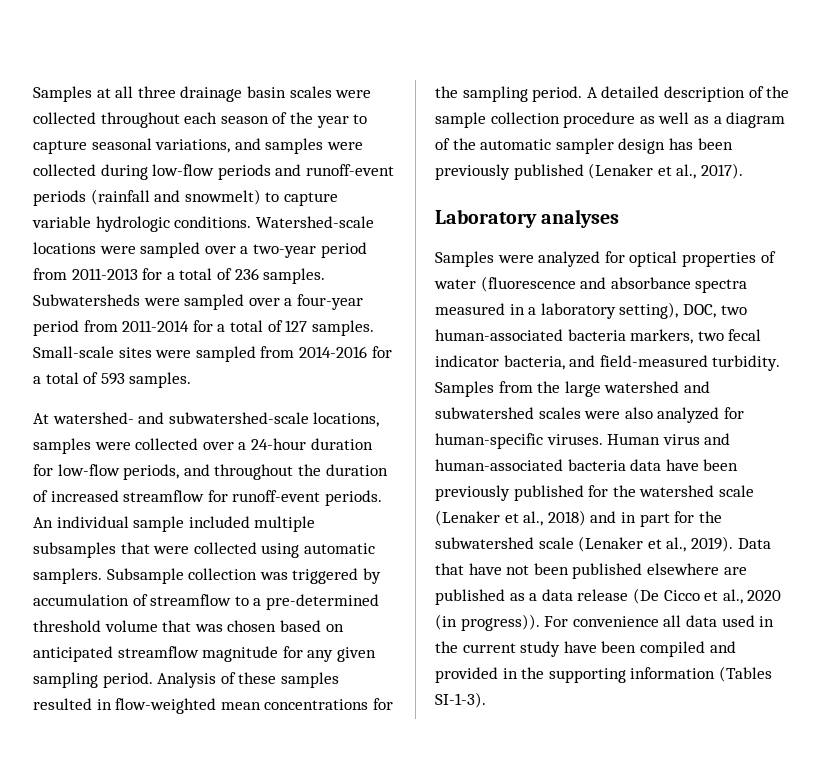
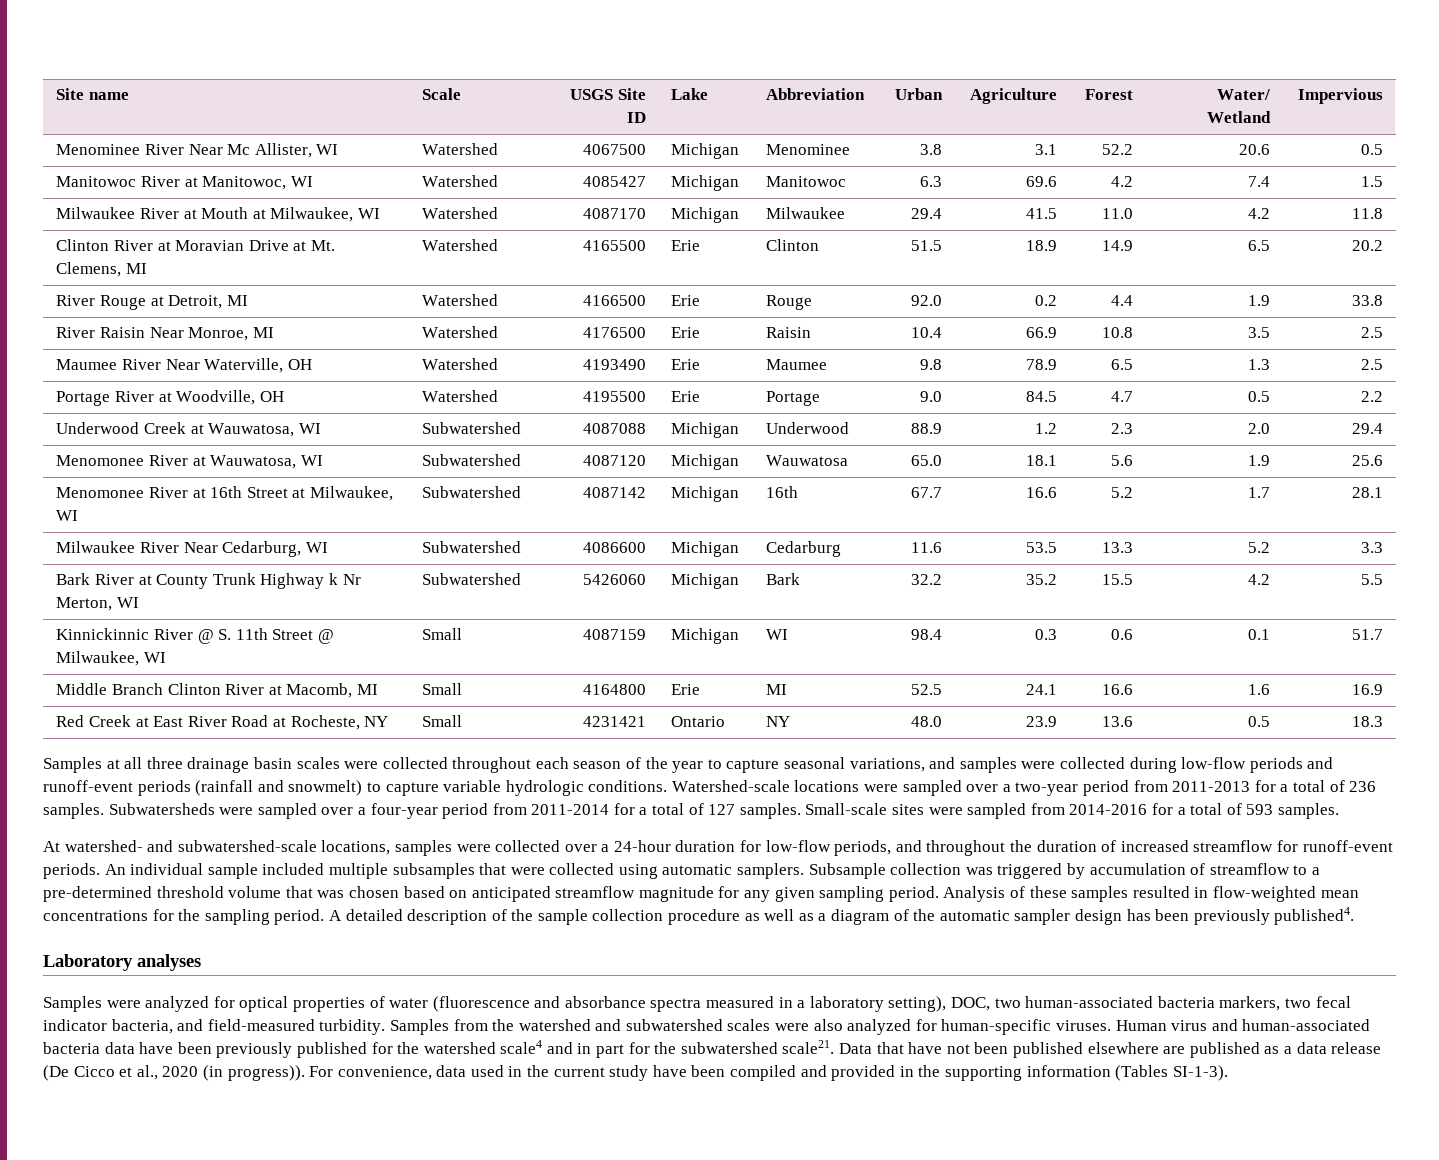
(33, 94) none -> [56,88,129,100] [422,88,462,100] [570,88,646,100] [626,112,646,123] [671,88,709,100] [766,88,866,100] [894,88,943,100] [969,88,1057,104] [1084,89,1133,100] [1216,89,1270,100] [1206,111,1271,123] [1297,88,1383,104] [56,143,339,158] [422,143,499,155] [582,144,646,155] [671,143,740,159] [766,144,851,155] [919,144,942,155] [1034,144,1057,155] [1101,144,1133,155] [1238,144,1270,155] [1360,144,1383,155] [56,176,313,190] [422,175,499,187] [582,176,646,187] [671,175,740,191] [766,176,847,187] [919,176,942,187] [1025,176,1057,187] [1110,176,1133,187] [1247,176,1270,187] [1360,176,1383,187] [56,207,380,222] [422,207,499,219] [582,208,646,219] [671,207,740,223] [766,207,846,219] [910,208,942,219] [1025,208,1057,219] [1101,208,1133,219] [1247,208,1270,219] [1351,208,1383,219] [56,239,335,251] [56,262,147,277] [422,239,499,251] [582,240,646,251] [671,240,701,251] [766,239,820,251] [910,240,942,251] [1025,240,1057,251] [1101,240,1133,251] [1247,240,1270,251] [1351,240,1383,251] [56,295,248,310] [422,294,499,306] [582,295,646,306] [671,295,701,306] [766,295,813,310] [910,295,942,306] [1034,295,1057,306] [1110,295,1133,306] [1247,295,1270,306] [1351,295,1383,306] [56,327,274,341] [422,326,499,338] [582,327,646,338] [671,327,701,338] [766,327,812,338] [910,327,942,338] [1025,327,1057,338] [1101,327,1133,338] [1247,327,1270,338] [1360,327,1383,338] [56,358,312,373] [422,358,499,370] [582,359,646,370] [671,359,701,370] [766,359,828,370] [919,359,942,370] [1025,359,1057,370] [1110,359,1133,370] [1247,359,1270,370] [1360,359,1383,370] [56,390,284,406] [422,390,499,402] [582,391,646,402] [671,391,701,402] [766,391,821,406] [919,391,942,402] [1025,391,1057,402] [1110,391,1133,402] [1247,391,1270,402] [1360,391,1383,402] [56,422,321,437] [422,422,522,434] [582,423,646,434] [671,422,740,438] [766,422,850,434] [910,423,942,434] [1034,423,1057,434] [1110,423,1133,434] [1247,423,1270,434] [1351,423,1383,434] [56,455,323,469] [422,454,522,466] [582,455,646,466] [671,454,740,470] [766,455,849,466] [910,455,942,466] [1025,455,1057,466] [1110,455,1133,466] [1247,455,1270,466] [1351,455,1383,466] [56,486,393,501] [56,510,79,521] [422,486,522,498] [582,487,646,498] [671,486,740,502] [766,486,799,498] [910,487,942,498] [1025,487,1057,498] [1110,487,1133,498] [1247,487,1270,498] [1351,487,1383,498] [56,541,328,557] [422,541,522,553] [582,542,646,553] [671,541,740,557] [766,541,842,557] [910,542,942,553] [1025,542,1057,553] [1101,542,1133,553] [1247,542,1270,553] [1360,542,1383,553] [56,573,361,589] [56,597,139,611] [422,573,522,585] [582,574,646,585] [671,573,740,589] [766,573,801,585] [910,574,942,585] [1025,574,1057,585] [1101,574,1133,585] [1247,574,1270,585] [1360,574,1383,585] [56,628,334,644] [56,651,166,666] [422,628,463,640] [582,629,646,640] [671,628,740,644] [766,629,789,640] [910,629,942,640] [1034,629,1057,640] [1110,629,1133,640] [1247,629,1270,640] [1351,629,1383,640] [56,683,378,698] [422,683,463,695] [582,684,646,695] [671,684,701,695] [766,684,788,695] [910,684,942,695] [1025,684,1057,695] [1101,684,1133,695] [1247,684,1270,695] [1351,684,1383,695] [56,715,389,730] [422,715,463,727] [582,716,646,727] [671,716,726,727] [766,716,791,727] [910,716,942,727] [1025,716,1057,727] [1101,716,1133,727] [1247,716,1270,727] [1351,716,1383,727] Site name | Scale | USGS Site ID | Lake | Abbreviation | Urban | Agriculture | Forest | Water/ Wetland | Impervious // Menominee River Near Mc Allister, WI | Watershed | 4067500 | Michigan | Menominee | 3.8 | 3.1 | 52.2 | 20.6 | 0.5 // Manitowoc River at Manitowoc, WI | Watershed | 4085427 | Michigan | Manitowoc | 6.3 | 69.6 | 4.2 | 7.4 | 1.5 // Milwaukee River at Mouth at Milwaukee, WI | Watershed | 4087170 | Michigan | Milwaukee | 29.4 | 41.5 | 11.0 | 4.2 | 11.8 // Clinton River at Moravian Drive at Mt. Clemens, MI | Watershed | 4165500 | Erie | Clinton | 51.5 | 18.9 | 14.9 | 6.5 | 20.2 // River Rouge at Detroit, MI | Watershed | 4166500 | Erie | Rouge | 92.0 | 0.2 | 4.4 | 1.9 | 33.8 // River Raisin Near Monroe, MI | Watershed | 4176500 | Erie | Raisin | 10.4 | 66.9 | 10.8 | 3.5 | 2.5 // Maumee River Near Waterville, OH | Watershed | 4193490 | Erie | Maumee | 9.8 | 78.9 | 6.5 | 1.3 | 2.5 // Portage River at Woodville, OH | Watershed | 4195500 | Erie | Portage | 9.0 | 84.5 | 4.7 | 0.5 | 2.2 // Underwood Creek at Wauwatosa, WI | Subwatershed | 4087088 | Michigan | Underwood | 88.9 | 1.2 | 2.3 | 2.0 | 29.4 // Menomonee River at Wauwatosa, WI | Subwatershed | 4087120 | Michigan | Wauwatosa | 65.0 | 18.1 | 5.6 | 1.9 | 25.6 // Menomonee River at 16th Street at Milwaukee, WI | Subwatershed | 4087142 | Michigan | 16th | 67.7 | 16.6 | 5.2 | 1.7 | 28.1 // Milwaukee River Near Cedarburg, WI | Subwatershed | 4086600 | Michigan | Cedarburg | 11.6 | 53.5 | 13.3 | 5.2 | 3.3 // Bark River at County Trunk Highway k Nr Merton, WI | Subwatershed | 5426060 | Michigan | Bark | 32.2 | 35.2 | 15.5 | 4.2 | 5.5 // Kinnickinnic River @ S. 11th Street @ Milwaukee, WI | Small | 4087159 | Michigan | WI | 98.4 | 0.3 | 0.6 | 0.1 | 51.7 // Middle Branch Clinton River at Macomb, MI | Small | 4164800 | Erie | MI | 52.5 | 24.1 | 16.6 | 1.6 | 16.9 // Red Creek at East River Road at Rocheste, NY | Small | 4231421 | Ontario | NY | 48.0 | 23.9 | 13.6 | 0.5 | 18.3 //
[513,163,743,180] published (Lenaker et al., 2017). -> [1274,907,1355,925] published4.
[564,381,601,397] large -> (515, 1025) none
[718,485,754,497] [435,510,586,526] scale (Lenaker et al., 2018) -> [500,1040,543,1054] scale4
[538,536,733,552] scale (Lenaker et al., 2019). -> [782,1040,835,1054] scale21.
[572,615,682,627] convenience all -> [337,1066,432,1080] convenience,

